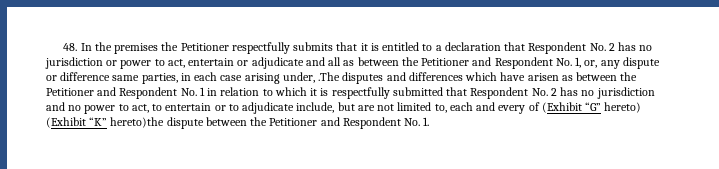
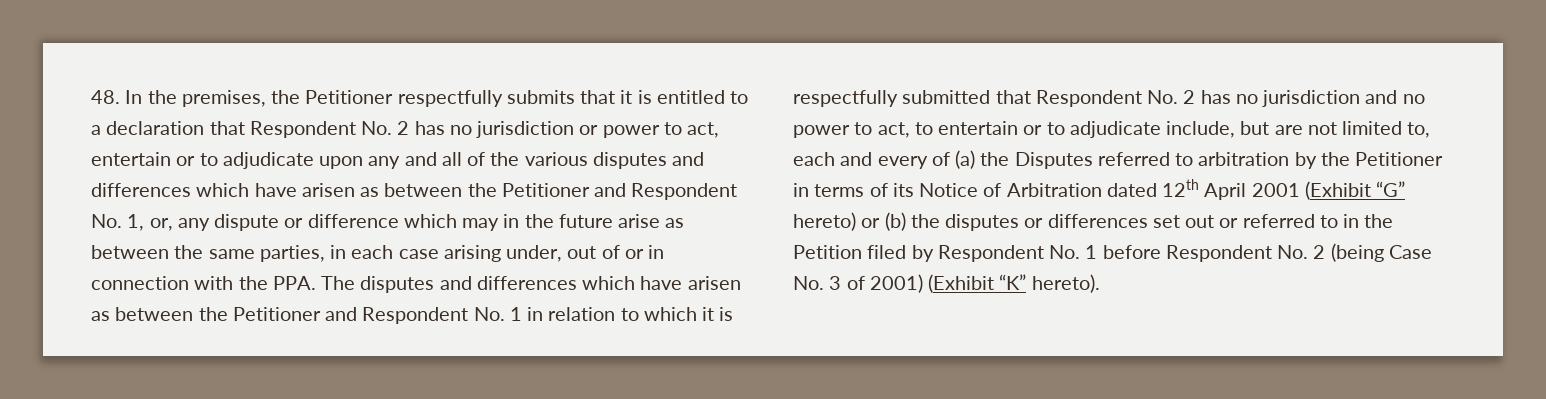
[114,43,159,54] premises -> [181,90,266,107] premises,
[251,57,342,69] adjudicate and all -> [199,152,705,169] [91,183,355,197] to adjudicate upon any and all of the various disputes and differences which have arisen
(111, 76) none -> [403,214,685,231] [91,245,204,259] which may in the future arise as between the
[318,72,341,81] .The -> [567,245,665,259] [91,276,356,290] out of or in connection with the PPA. The
[541,102,642,113] [46,117,430,129] (Exhibit “G” hereto) (Exhibit “K” hereto)the dispute between the Petitioner and Respondent No. 1. -> [955,150,1444,169] [793,179,1406,200] [793,212,1394,231] [793,243,1432,262] [793,274,1100,293] (a) the Disputes referred to arbitration by the Petitioner in terms of its Notice of Arbitration dated 12th April 2001 (Exhibit “G” hereto) or (b) the disputes or differences set out or referred to in the Petition filed by Respondent No. 1 before Respondent No. 2 (being Case No. 3 of 2001) (Exhibit “K” hereto).

